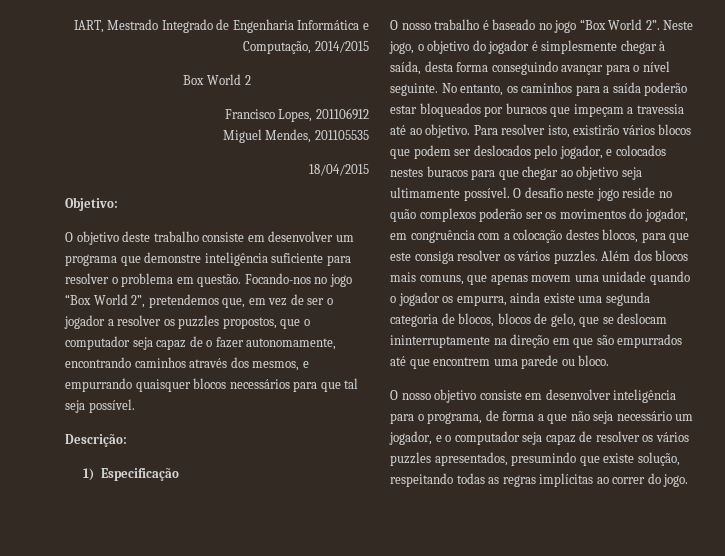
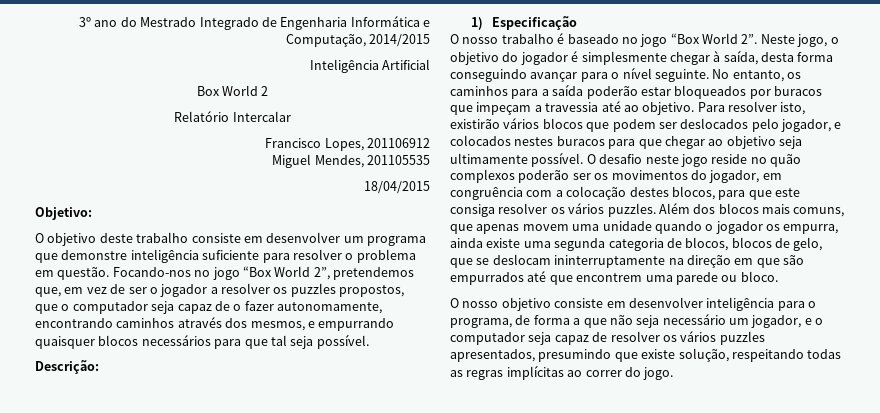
[73,20,104,33] IART, -> [79,17,137,27] 3º ano do
(369, 47) none -> [309,59,430,73] // Inteligência Artificial
(251, 80) none -> [174,111,291,122] // Relatório Intercalar

